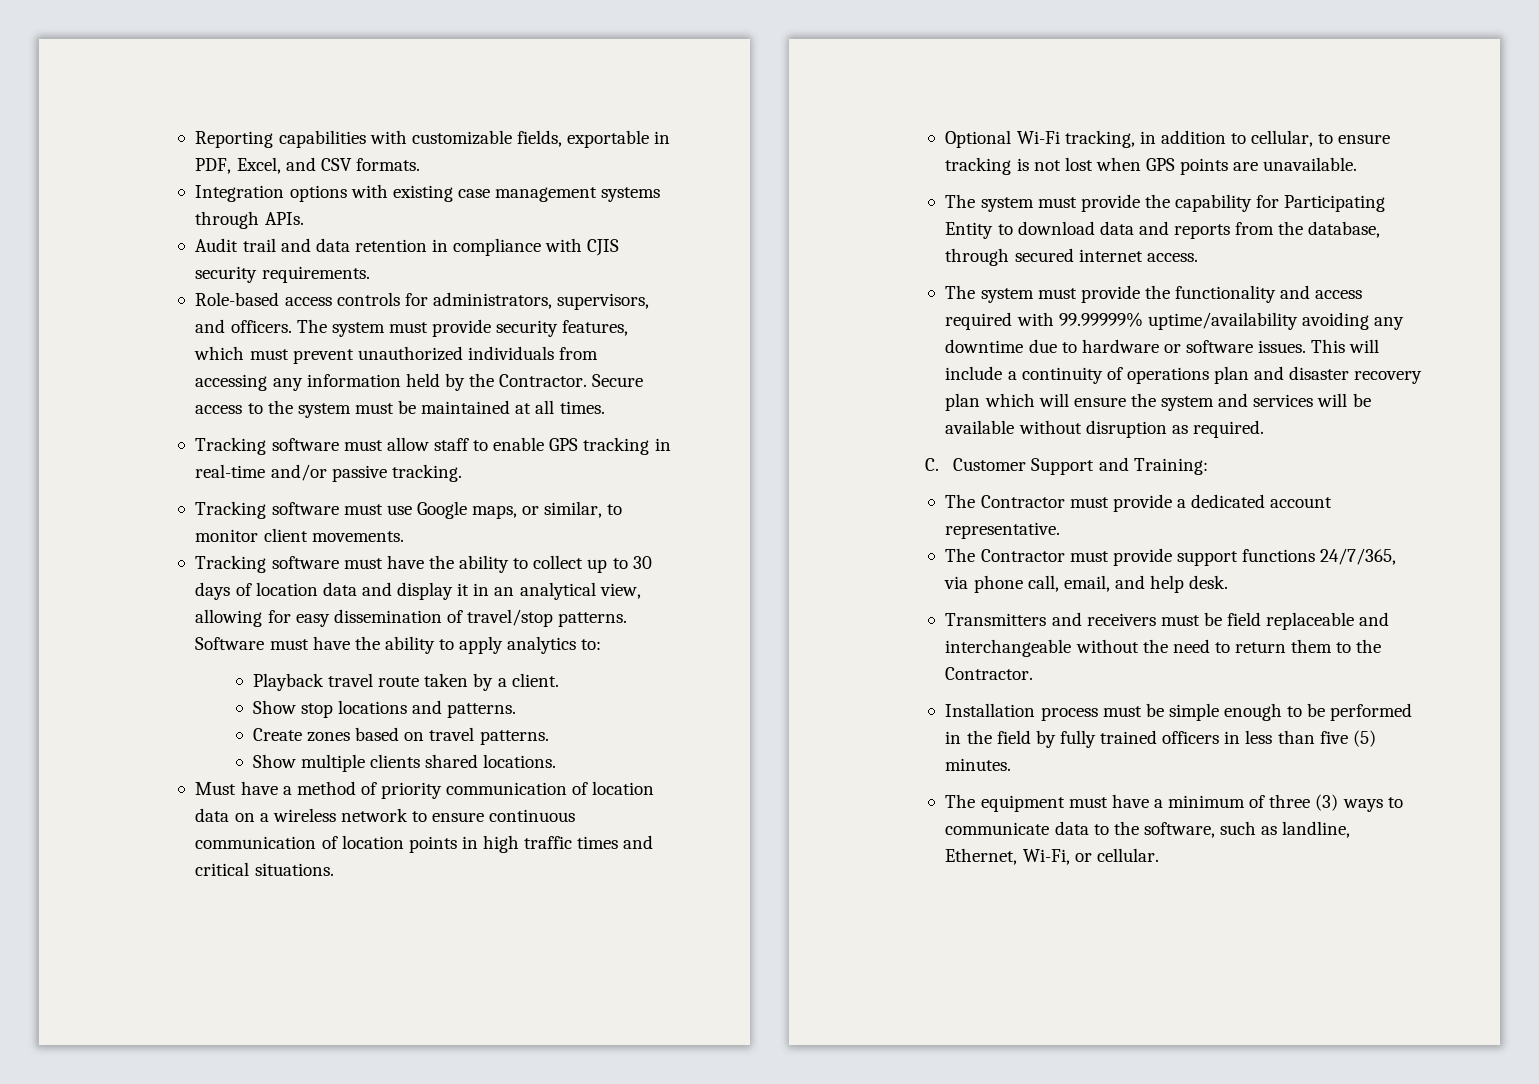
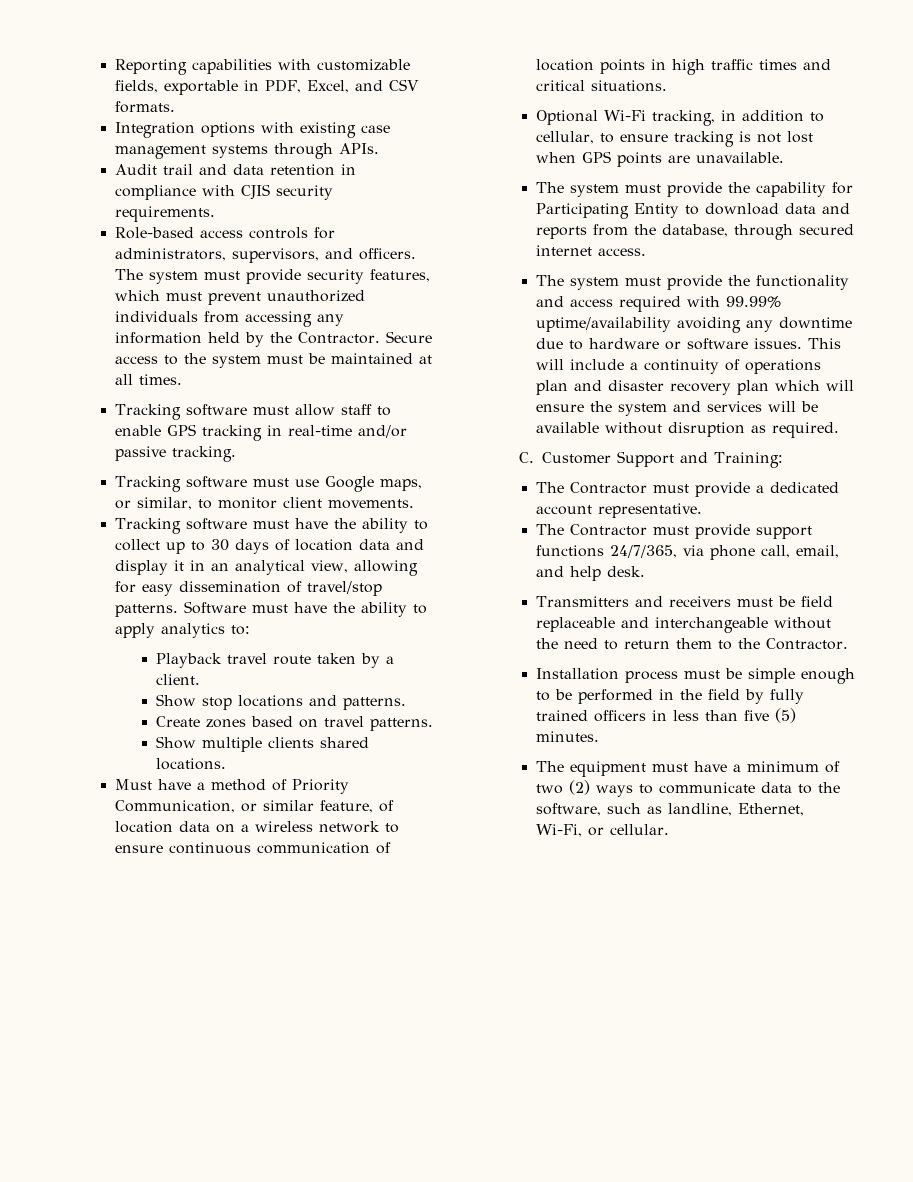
[381,782,568,799] priority communication -> [292,779,350,794] [115,800,374,813] Priority Communication, or similar feature,
[1058,312,1143,327] 99.99999% -> [726,296,782,308] 99.99%
[1269,794,1339,811] three (3) -> [536,780,591,795] two (2)

